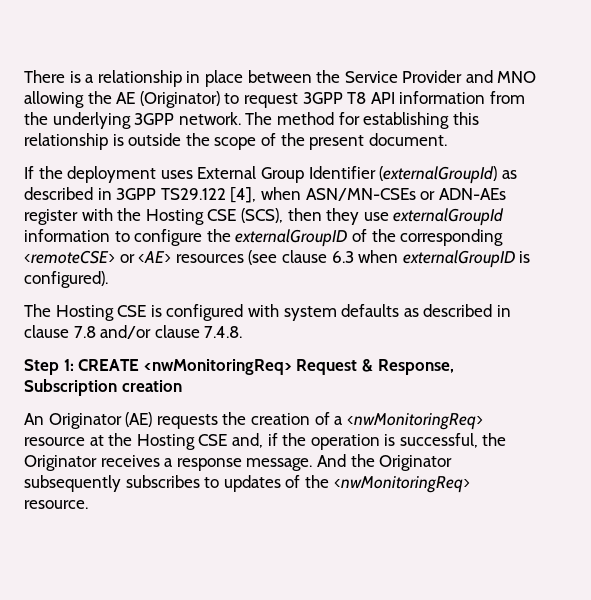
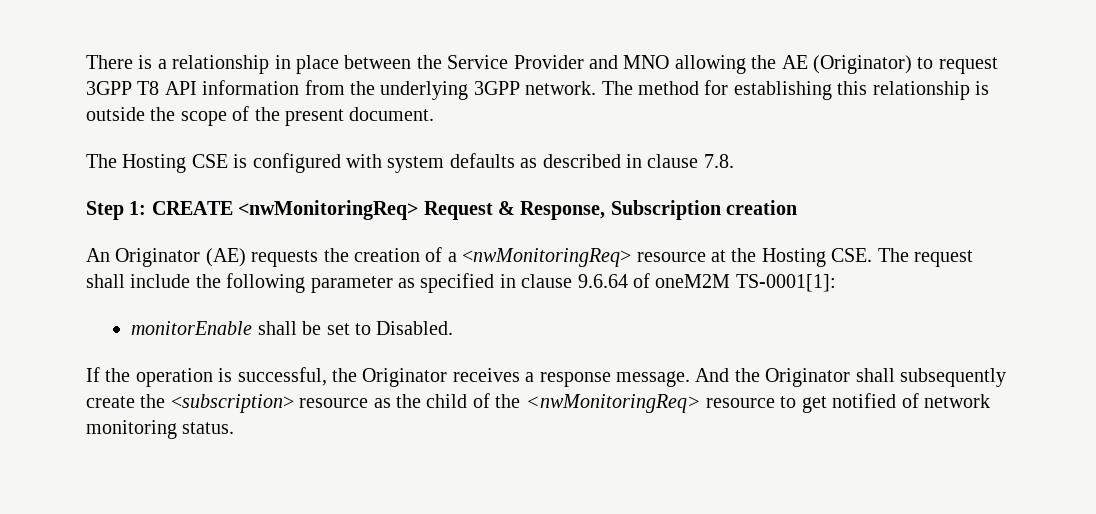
[24,166,517,184] [24,187,506,203] [24,208,505,226] [24,229,504,247] [24,250,531,268] [24,271,108,288] // If the deployment uses External Group Identifier (externalGroupId) as described in 3GPP TS29.122 [4], when ASN/MN-CSEs or ADN-AEs register with the Hosting CSE (SCS), then they use externalGroupId information to configure the externalGroupID of the corresponding <remoteCSE> or <AE> resources (see clause 6.3 when externalGroupID is configured). -> (435, 114) none
[73,325,243,339] 7.8 and/or clause 7.4.8. -> [703,154,734,168] 7.8.
[198,433,278,448] CSE and, if -> [831,248,973,267] [86,273,836,293] [131,321,454,335] [86,367,100,382] CSE. The request shall include the following parameter as specified in clause 9.6.64 of oneM2M TS-0001[1]: // monitorEnable shall be set to Disabled. // If
[24,475,470,493] [24,500,88,509] subsequently subscribes to updates of the <nwMonitoringReq> resource. -> [855,368,1006,387] [86,393,990,413] [86,420,235,439] shall subsequently create the <subscription> resource as the child of the <nwMonitoringReq> resource to get notified of network monitoring status.

